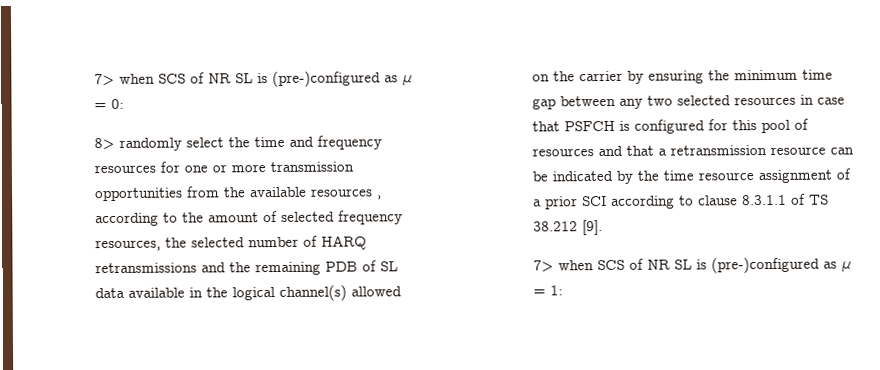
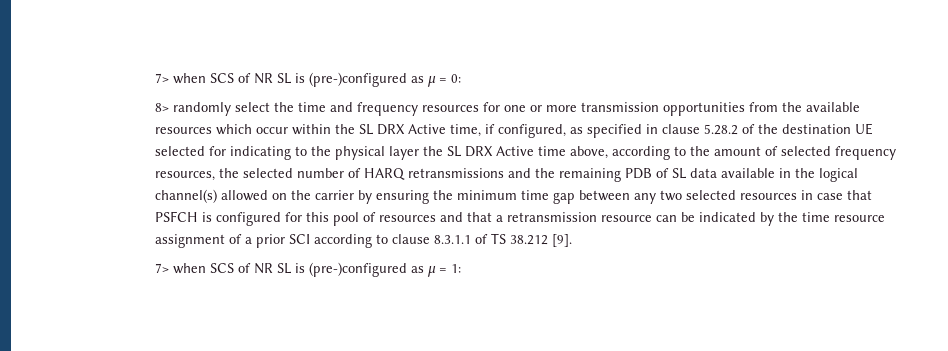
[377,195,383,200] , -> [215,123,873,138] [154,146,608,160] which occur within the SL DRX Active time, if configured, as specified in clause 5.28.2 of the destination UE selected for indicating to the physical layer the SL DRX Active time above,

